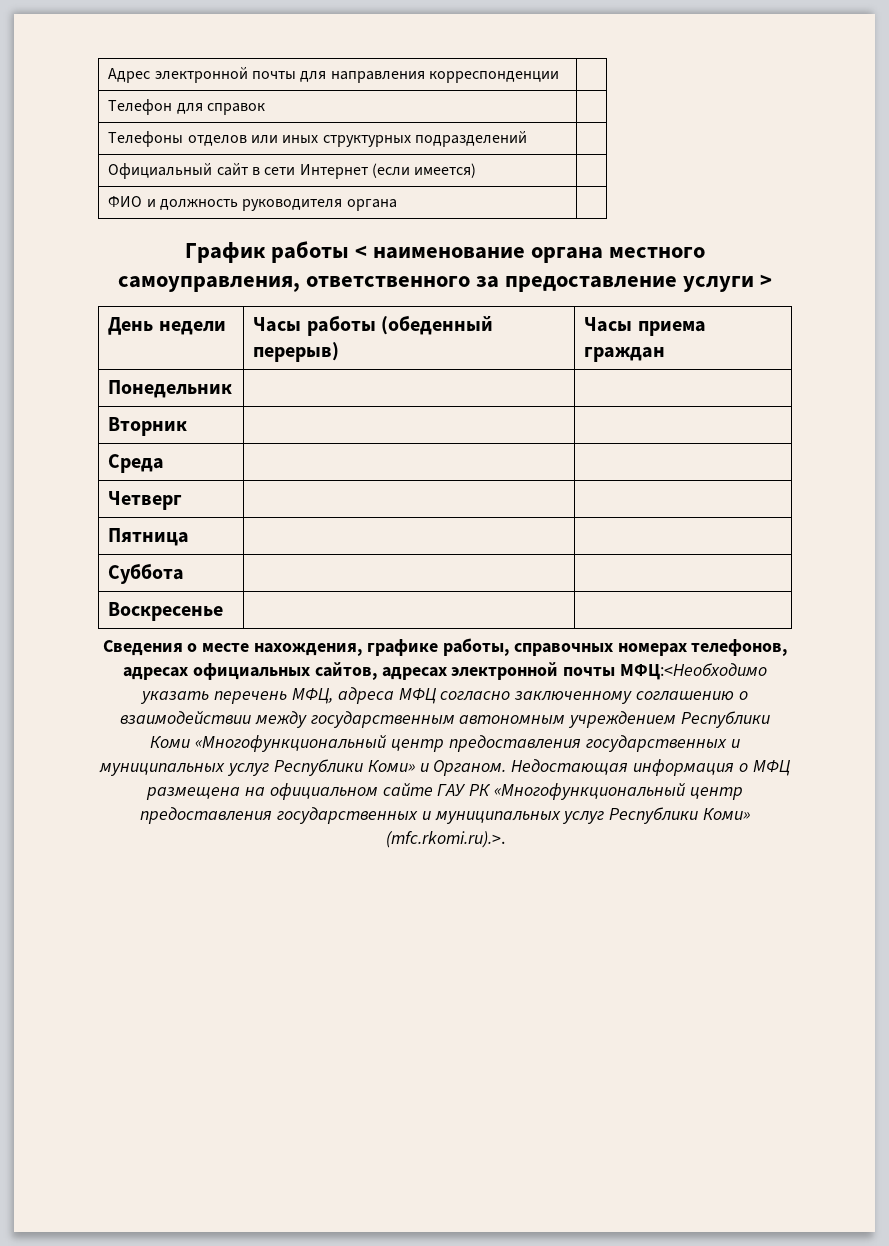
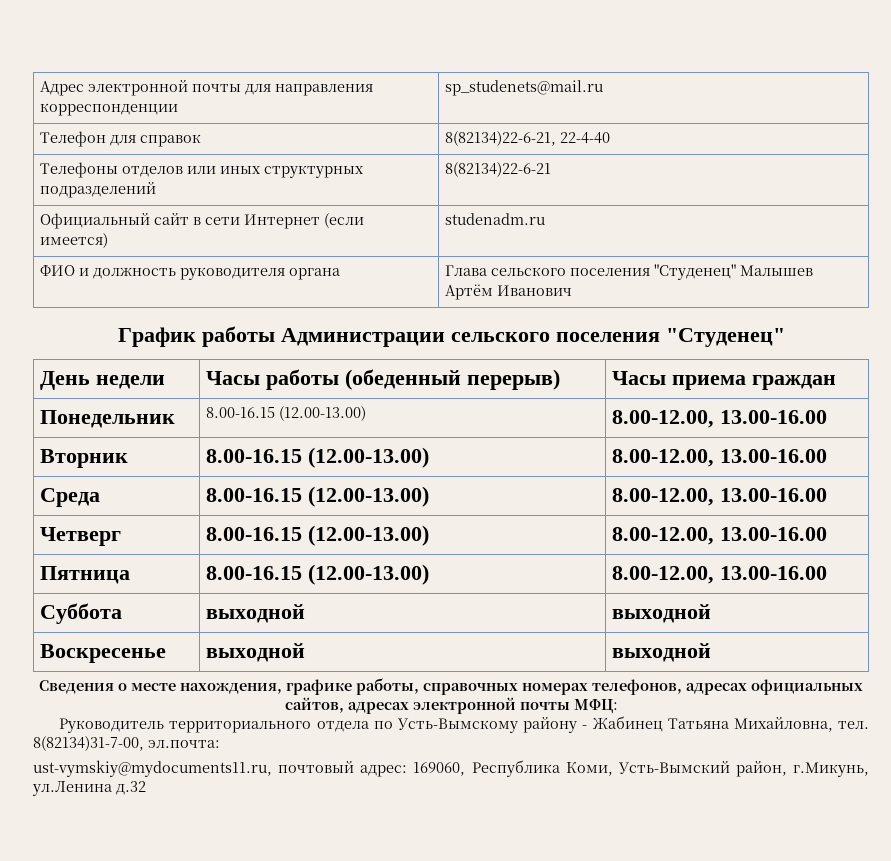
(559, 77) none -> [444,80,603,96] sp_studenets@mail.ru
(265, 109) none -> [444,131,610,146] 8(82134)22-6-21, 22-4-40
(527, 139) none -> [444,162,551,177] 8(82134)22-6-21
(477, 170) none -> [444,213,545,225] studenadm.ru
[184,241,706,263] [117,274,773,292] // График работы < наименование органа местного самоуправления, ответственного за предоставление услуги > -> [444,264,813,280] [444,284,572,300] [117,326,785,347] Глава сельского поселения "Студенец" Малышев Артём Иванович // График работы Администрации сельского поселения "Студенец"
[108,417,188,436] [108,454,165,473] [108,491,183,510] [108,528,190,546] | // Вторник | | // Среда | | // Четверг | | // Пятница | | -> [205,406,366,421] [611,410,827,428] [39,449,128,468] [205,447,429,468] [611,449,827,467] [39,488,100,507] [205,486,429,507] [611,488,827,506] [39,527,121,546] [205,525,429,546] [611,527,827,545] [39,566,130,584] [205,564,429,585] [611,566,827,584] 8.00-16.15 (12.00-13.00) | 8.00-12.00, 13.00-16.00 // Вторник | 8.00-16.15 (12.00-13.00) | 8.00-12.00, 13.00-16.00 // Среда | 8.00-16.15 (12.00-13.00) | 8.00-12.00, 13.00-16.00 // Четверг | 8.00-16.15 (12.00-13.00) | 8.00-12.00, 13.00-16.00 // Пятница | 8.00-16.15 (12.00-13.00) | 8.00-12.00, 13.00-16.00
(185, 573) | -> [205,604,305,623] [611,604,711,623] выходной | выходной
(224, 611) | -> [205,643,305,662] [611,643,711,662] выходной | выходной
[620,663,768,680] [140,687,748,704] [119,711,771,728] [150,735,740,752] [99,759,791,776] [145,783,744,800] [139,807,751,824] [385,831,505,848] МФЦ:<Необходимо указать перечень МФЦ, адреса МФЦ согласно заключенному соглашению о взаимодействии между государственным автономным учреждением Республики Коми «Многофункциональный центр предоставления государственных и муниципальных услуг Республики Коми» и Органом. Недостающая информация о МФЦ размещена на официальном сайте ГАУ РК «Многофункциональный центр предоставления государственных и муниципальных услуг Республики Коми» (mfc.rkomi.ru).>. -> [573,699,618,714] [59,716,869,733] [33,736,220,751] [33,760,869,777] [32,781,146,796] МФЦ: // Руководитель территориального отдела по Усть-Вымскому району - Жабинец Татьяна Михайловна, тел. 8(82134)31-7-00, эл.почта: // ust-vymskiy@mydocuments11.ru, почтовый адрес: 169060, Республика Коми, Усть-Вымский район, г.Микунь, ул.Ленина д.32

